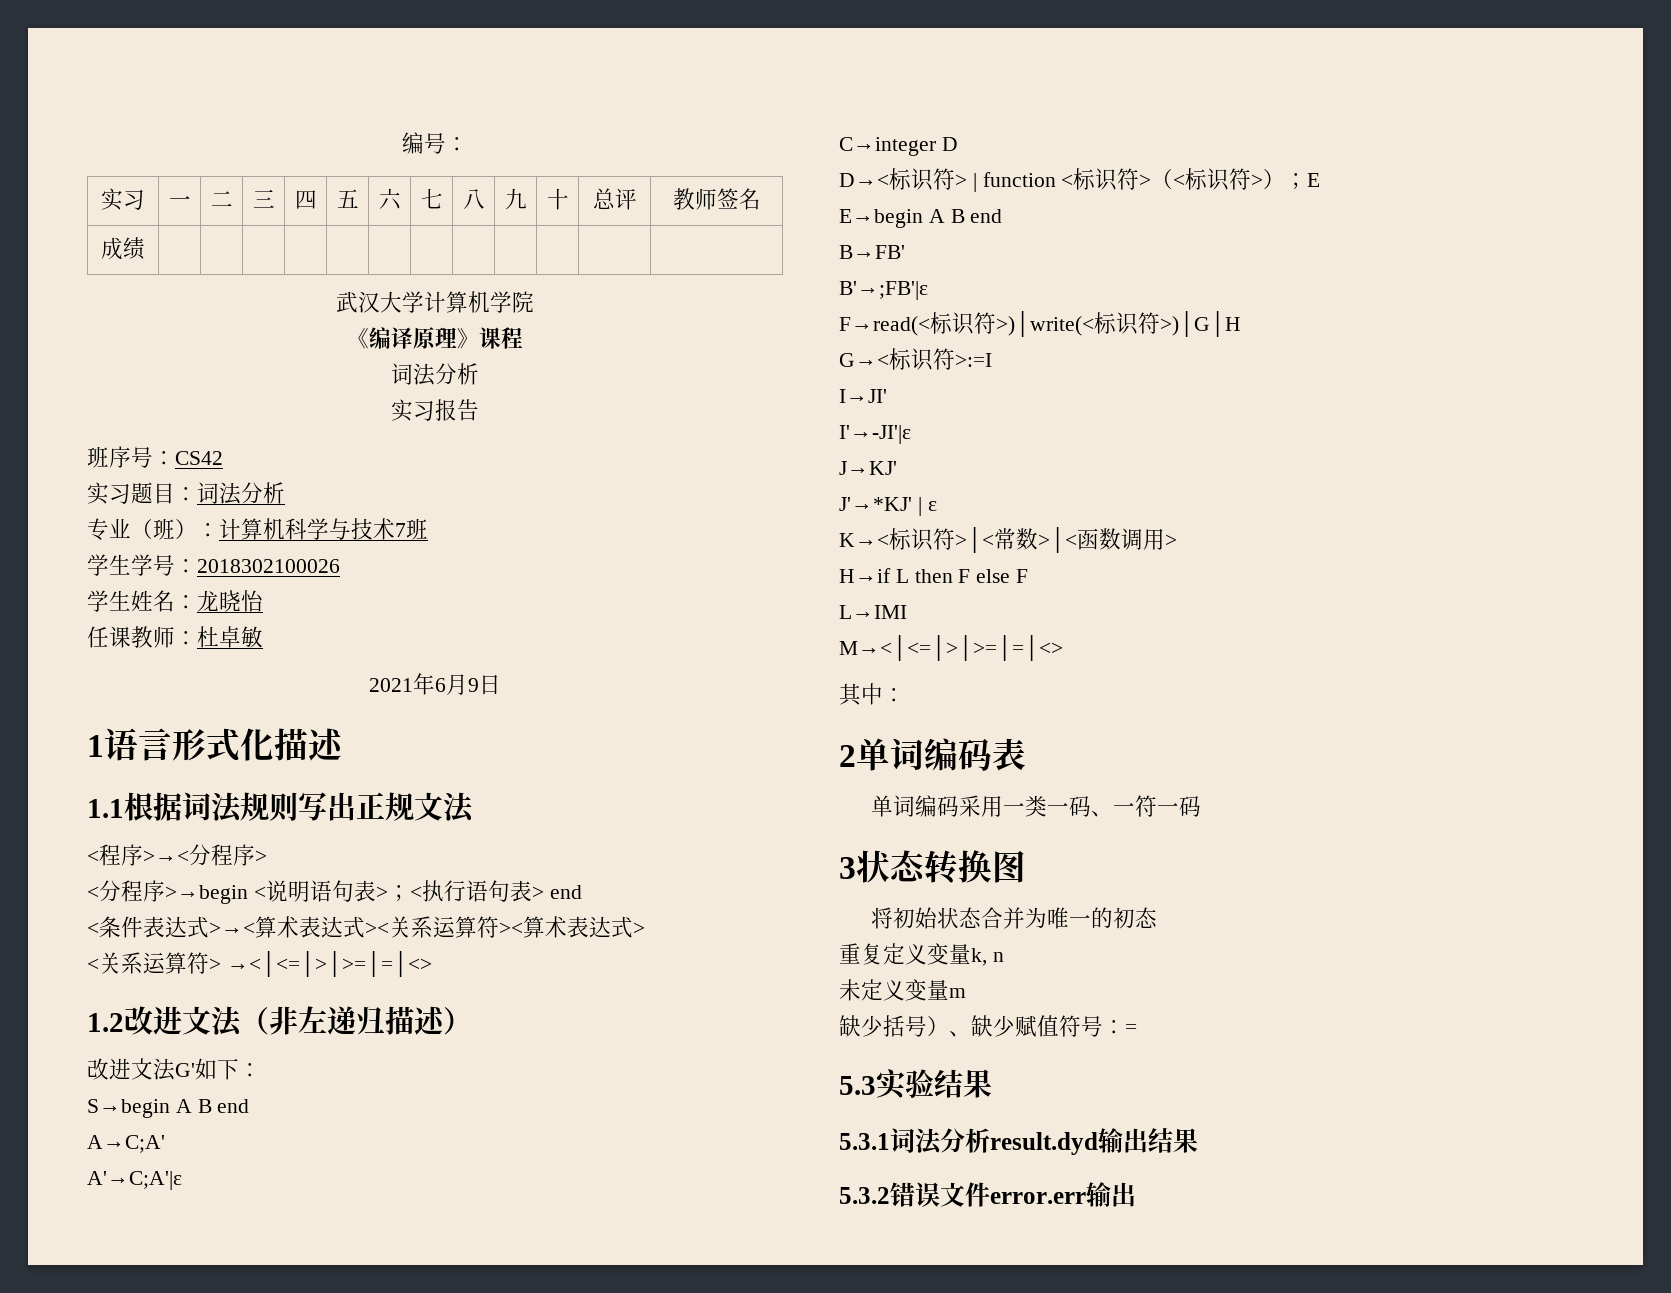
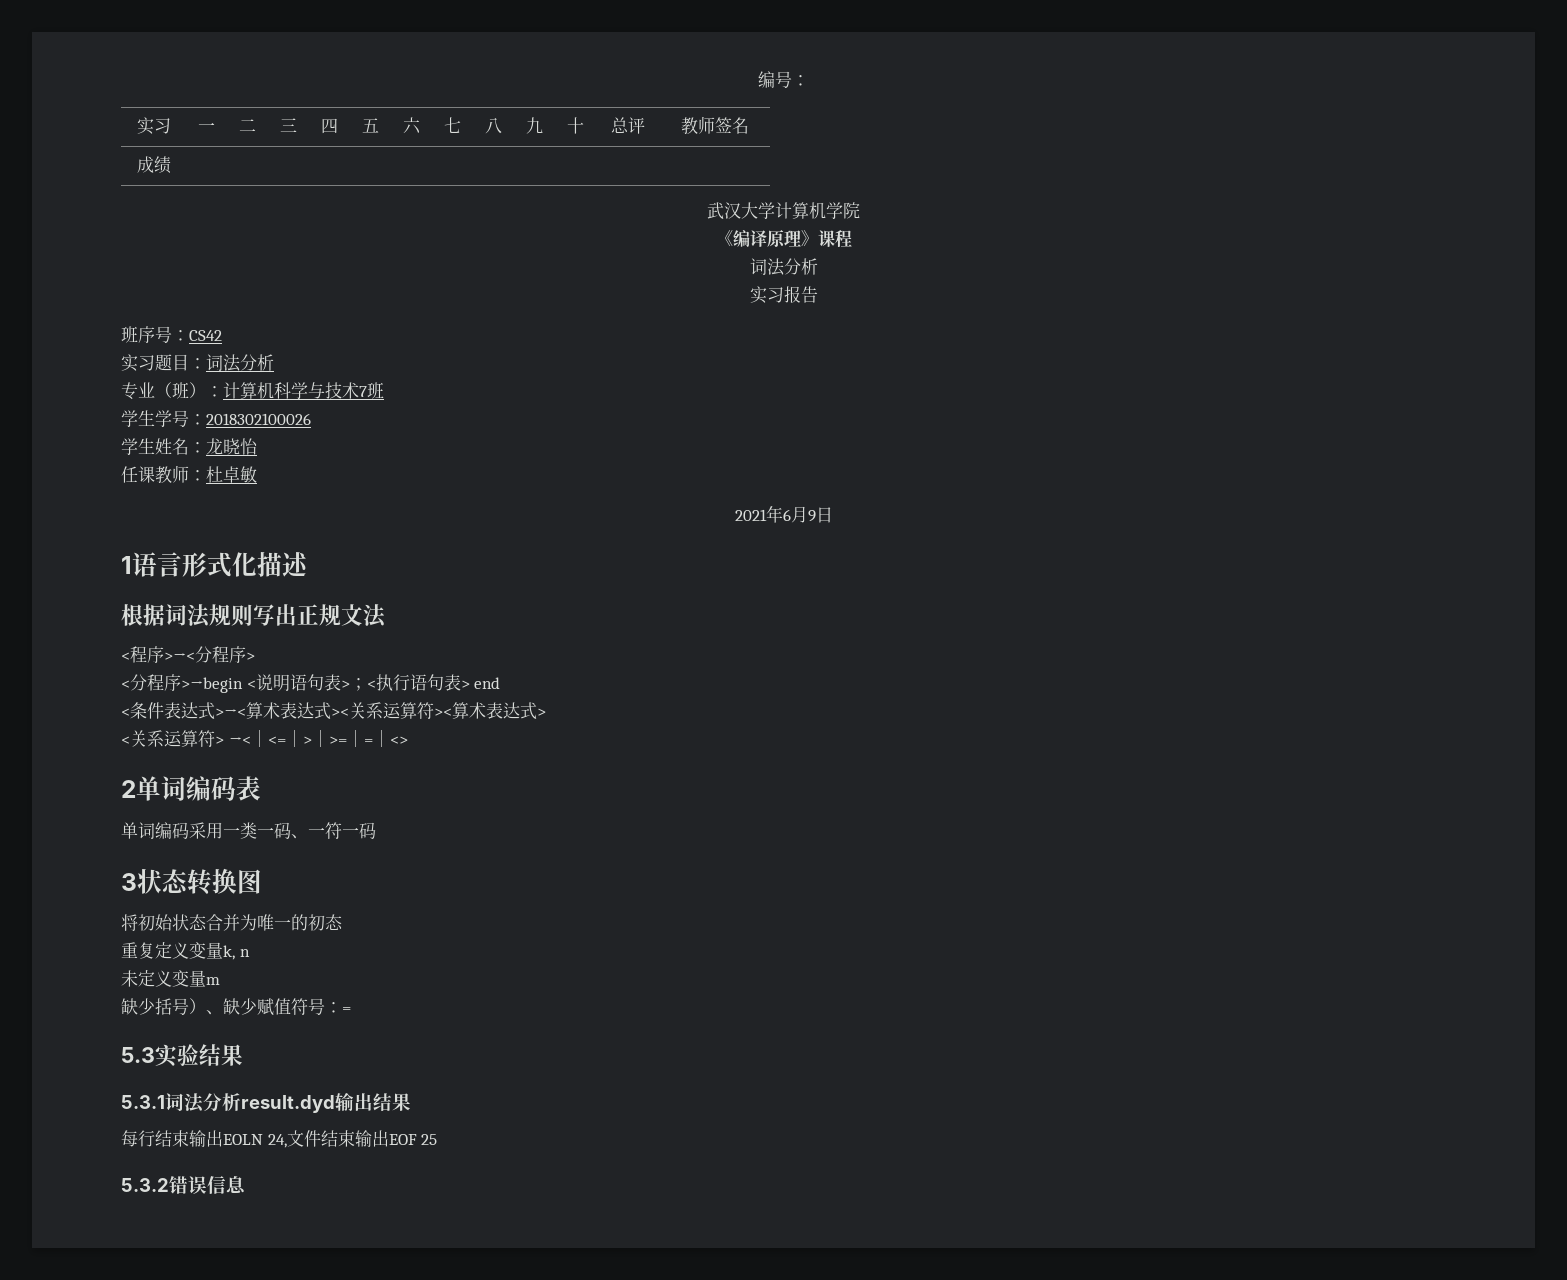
[87,799,124,818] 1.1 -> (309, 564) none
[87,1006,472,1037] [87,1058,261,1081] [87,1099,250,1118] [87,1135,165,1153] [87,1171,182,1190] [839,137,958,156] [839,168,1321,192] [839,209,1003,228] [839,245,905,259] [839,281,928,300] [839,311,1241,337] [839,348,992,371] [839,389,887,403] [839,425,911,444] [839,461,897,475] [839,497,937,516] [839,527,1177,553] [839,568,1029,583] [839,605,907,619] [839,635,1063,661] [839,683,905,706] // 1.2改进文法（非左递归描述） // 改进文法G'如下： // S→begin A B end // A→C;A' // A'→C;A'|ε // C→integer D // D→<标识符> | function <标识符>（<标识符>）；E // E→begin A B end // B→FB' // B'→;FB'|ε // F→read(<标识符>)│write(<标识符>)│G│H // G→<标识符>:=I // I→JI' // I'→-JI'|ε // J→KJ' // J'→*KJ' | ε // K→<标识符>│<常数>│<函数调用> // H→if L then F else F // L→IMI // M→<│<=│>│>=│=│<> // 其中： -> (408, 738) none
(1198, 1140) none -> [121,1130,438,1148] // 每行结束输出EOLN 24,文件结束输出EOF 25
[940,1182,1136,1207] 文件error.err输出 -> [207,1176,246,1194] 信息

